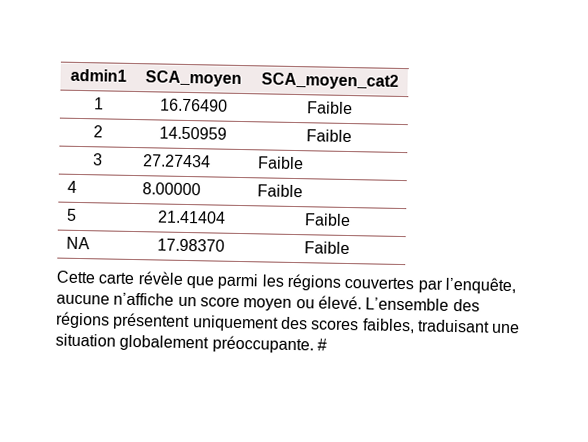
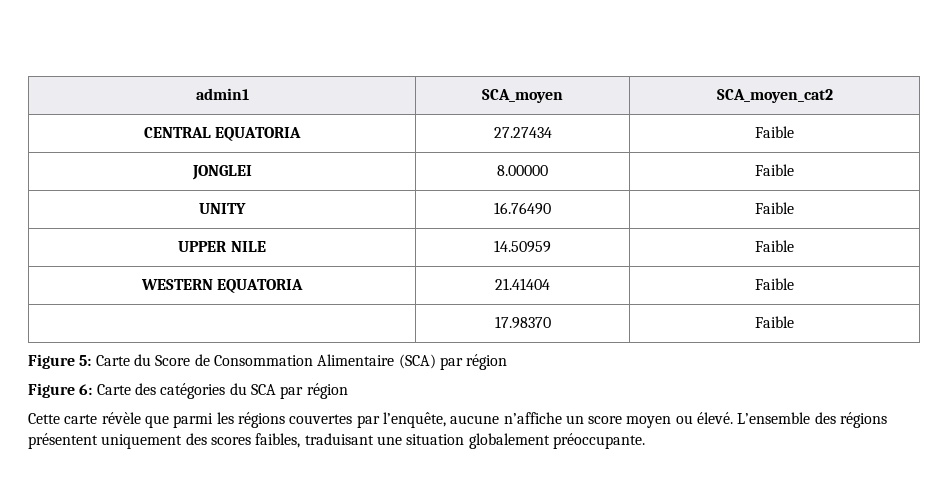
[93,97,104,110] 1 -> [143,127,302,141] [493,127,552,138] [755,126,794,138] [191,165,252,180] [497,165,548,176] [755,164,794,176] [199,203,246,214] CENTRAL EQUATORIA | 27.27434 | Faible // JONGLEI | 8.00000 | Faible // UNITY
[92,125,103,138] 2 -> [178,241,266,252] UPPER NILE
[92,153,103,166] [142,154,212,168] [257,156,305,170] [67,180,78,193] [142,182,202,196] [257,184,304,198] [66,208,78,221] 3 | 27.27434 | Faible // 4 | 8.00000 | Faible // 5 -> [140,279,304,293] WESTERN EQUATORIA
[66,236,91,250] NA -> (794, 284) none
(350, 248) none -> [28,354,508,370] [28,383,348,399] // Figure 5: Carte du Score de Consommation Alimentaire (SCA) par région // Figure 6: Carte des catégories du SCA par région
[316,338,327,351] # -> (645, 441) none

